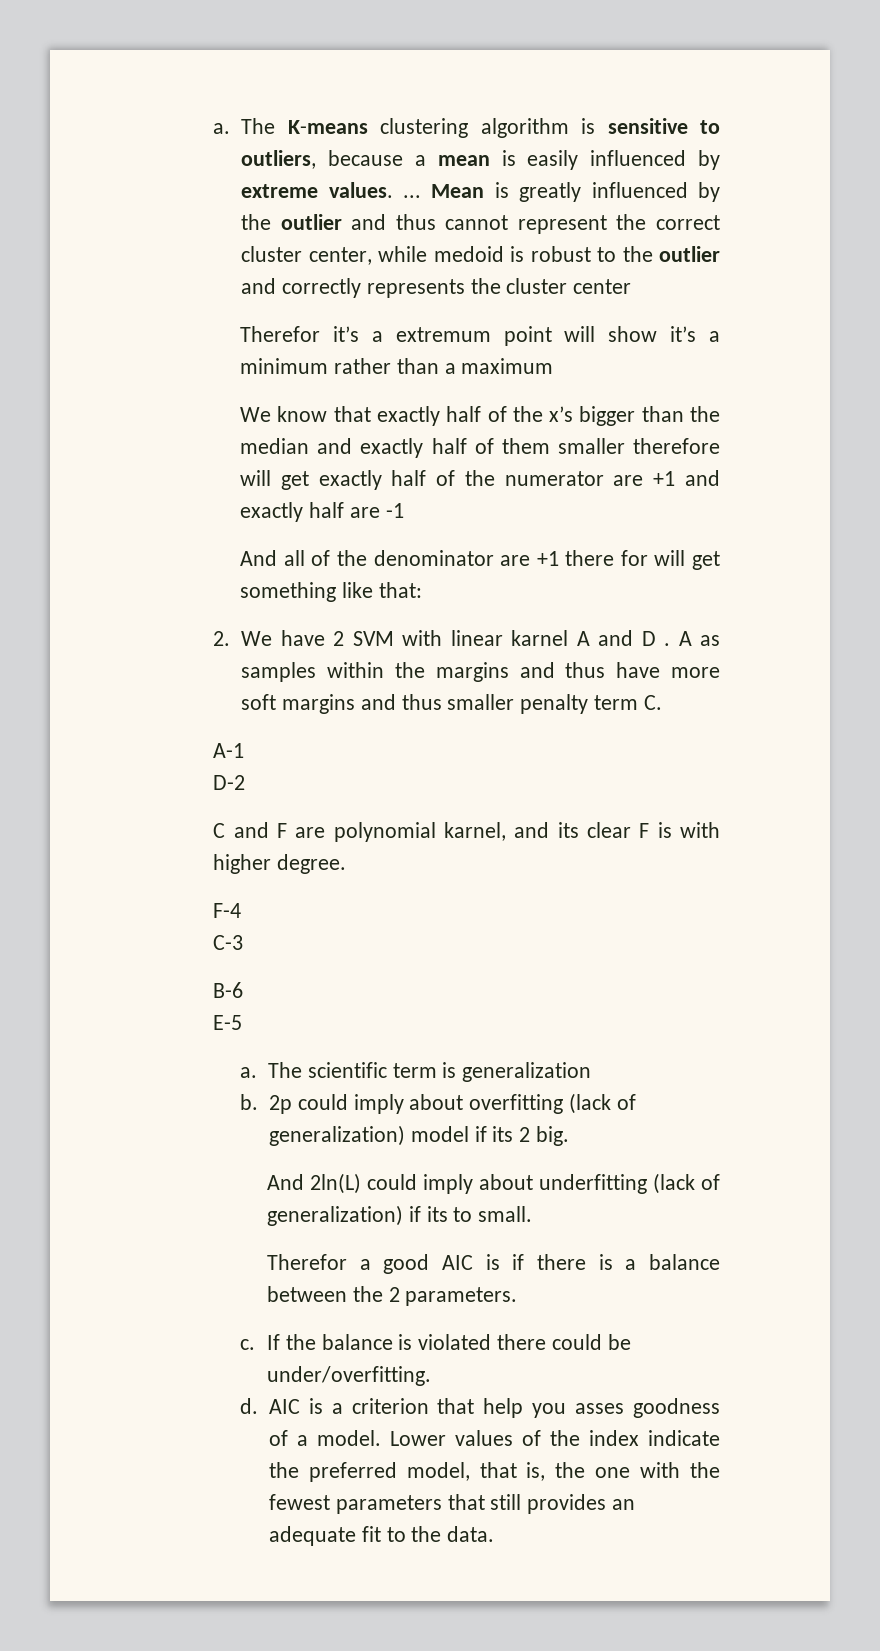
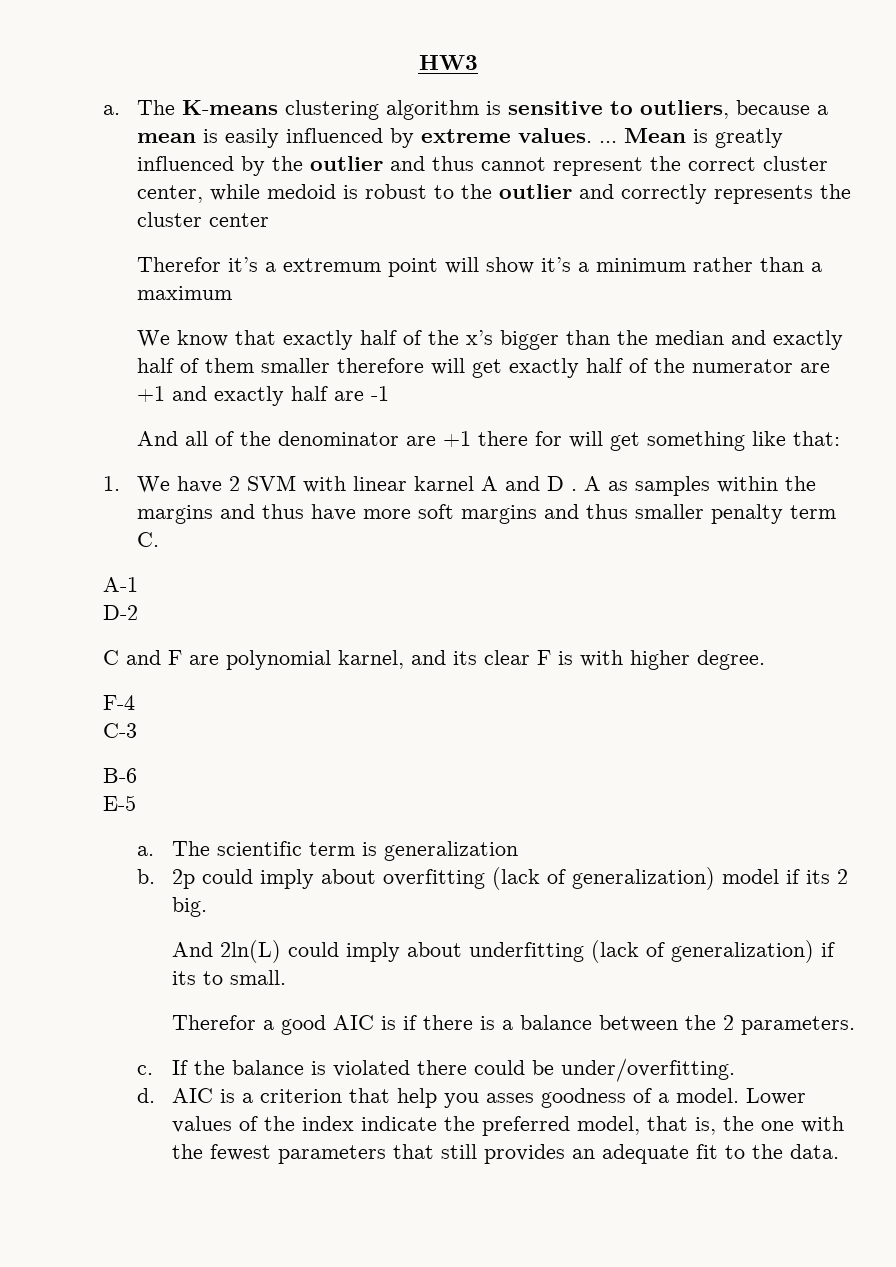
(213, 128) none -> [418,55,478,70] HW3 //
[213,631,231,646] 2. -> [102,476,120,491] 1.

